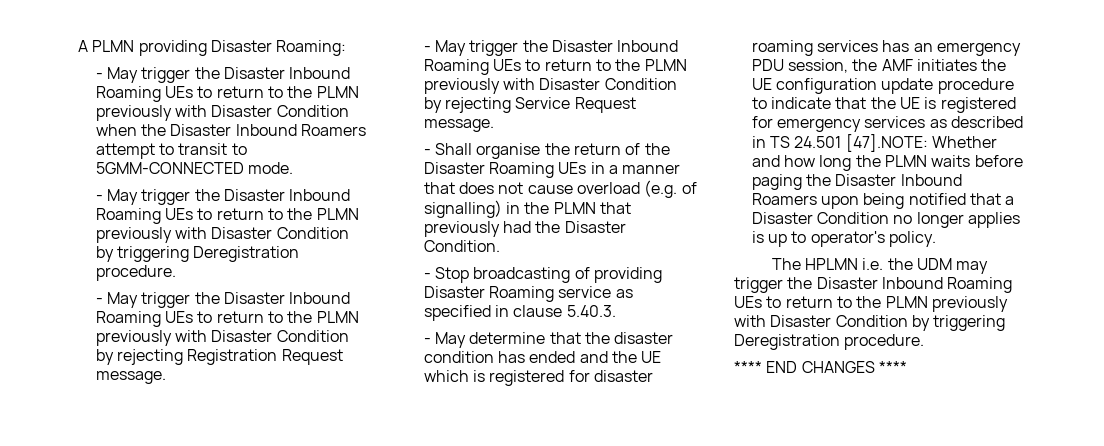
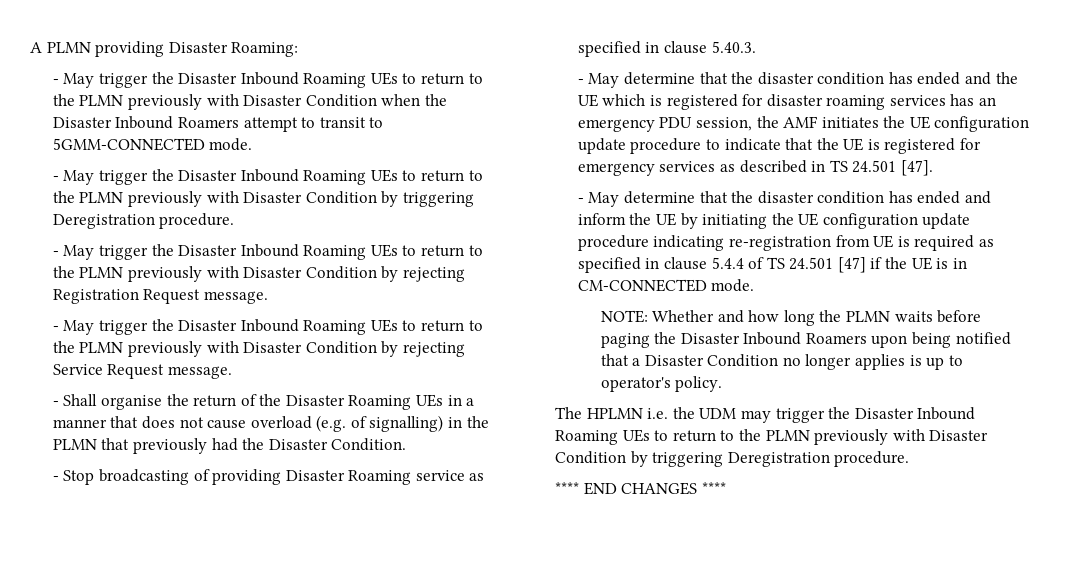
[845,134,928,152] [47].NOTE: -> [900,160,933,176] [577,191,992,207] [577,213,971,229] [577,235,994,251] [577,257,967,273] [577,279,755,292] [600,310,648,323] [47]. // - May determine that the disaster condition has ended and inform the UE by initiating the UE configuration update procedure indicating re-registration from UE is required as specified in clause 5.4.4 of TS 24.501 [47] if the UE is in CM-CONNECTED mode. // NOTE:

